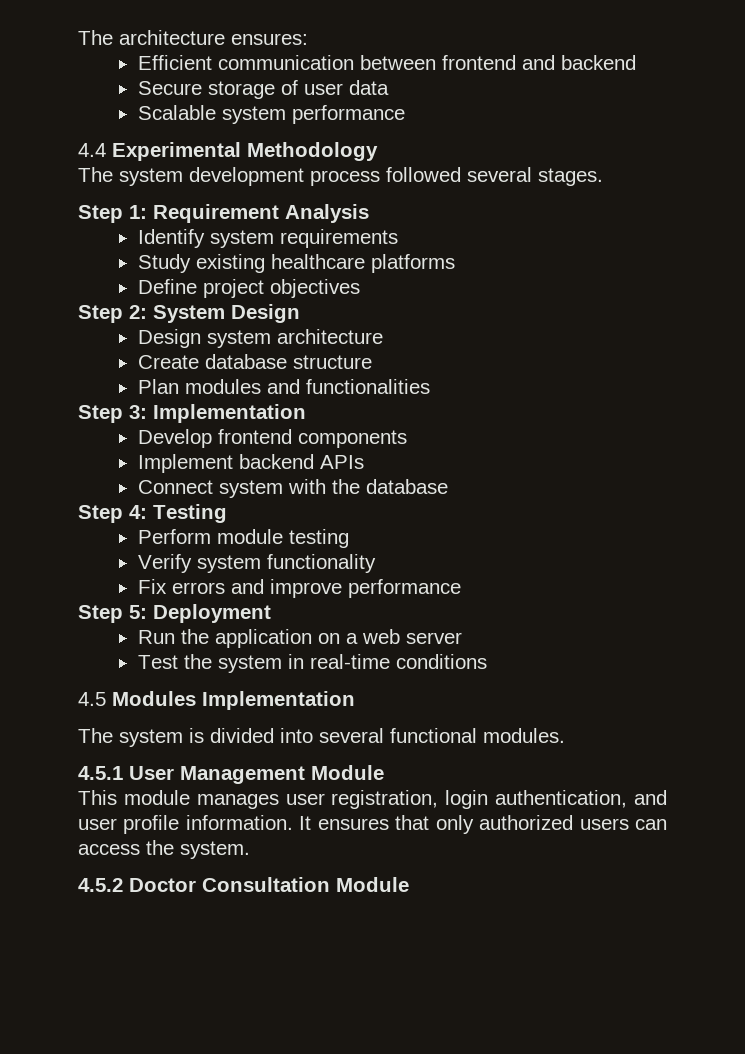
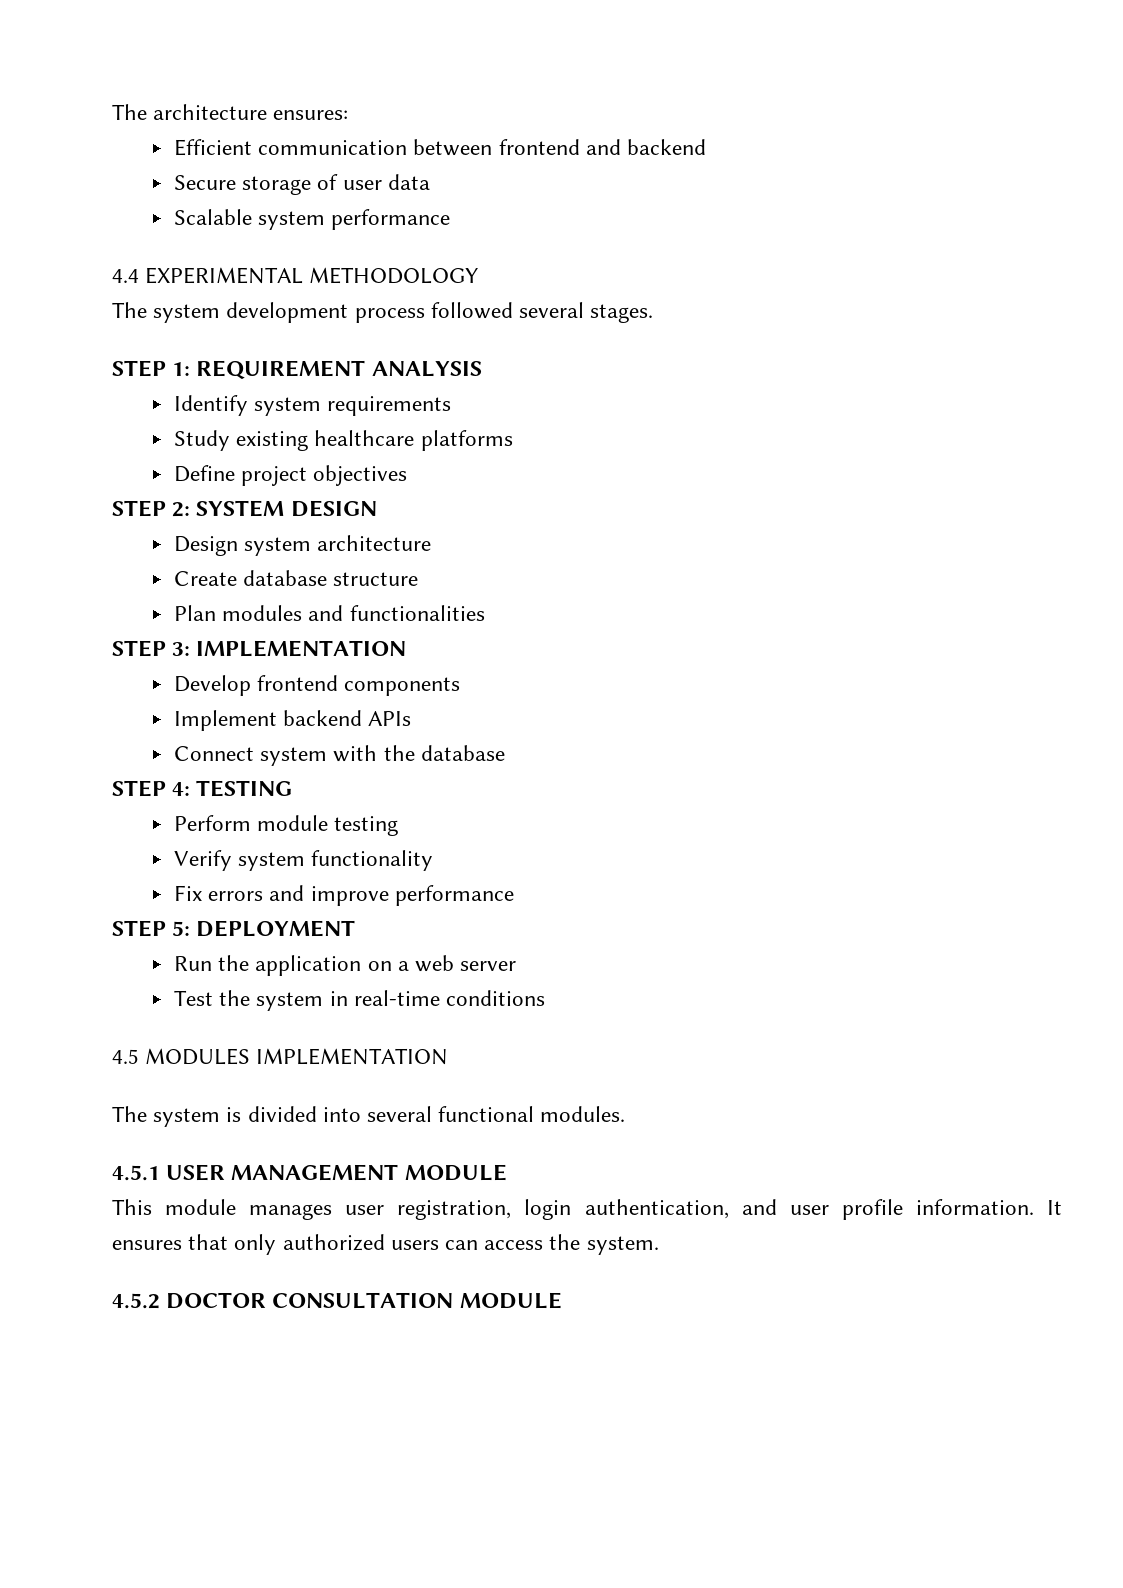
[112,142,378,161] Experimental Methodology -> [145,267,479,284] EXPERIMENTAL METHODOLOGY
[78,204,369,223] Step 1: Requirement Analysis -> [112,360,482,380] STEP 1: REQUIREMENT ANALYSIS
[78,304,300,323] Step 2: System Design -> [112,500,377,517] STEP 2: SYSTEM DESIGN
[78,404,306,423] Step 3: Implementation -> [112,640,407,657] STEP 3: IMPLEMENTATION
[78,504,227,523] Step 4: Testing -> [112,780,293,797] STEP 4: TESTING
[78,604,271,623] Step 5: Deployment -> [112,920,356,937] STEP 5: DEPLOYMENT
[112,691,355,710] Modules Implementation -> [145,1048,449,1065] MODULES IMPLEMENTATION
[129,765,384,784] User Management Module -> [166,1164,507,1181] USER MANAGEMENT MODULE
[129,877,409,892] Doctor Consultation Module -> [166,1292,562,1309] DOCTOR CONSULTATION MODULE

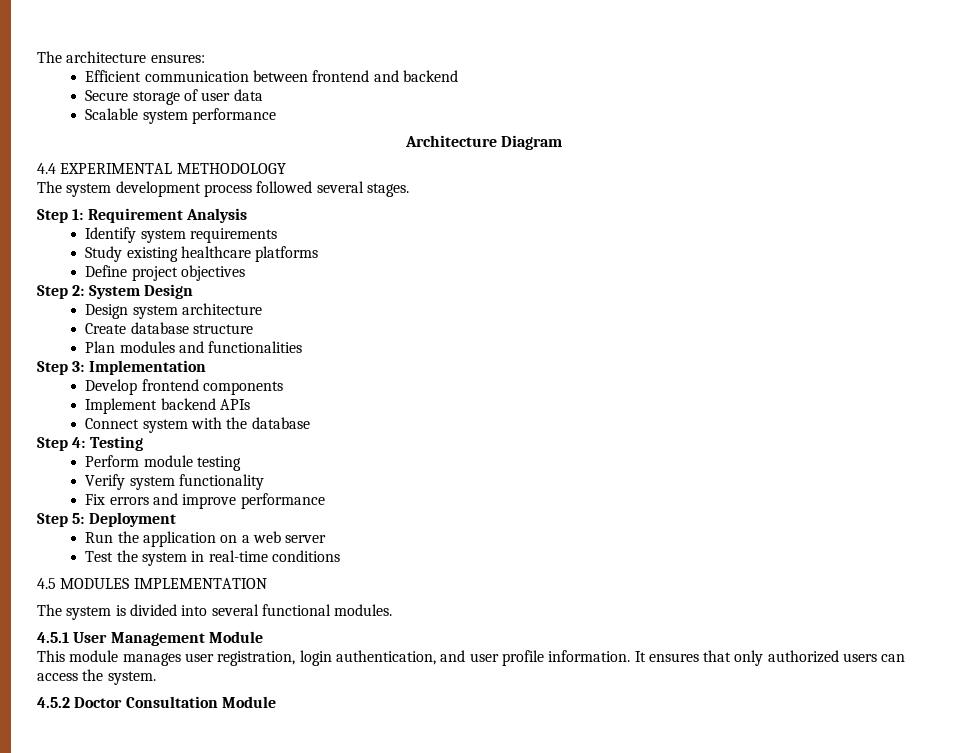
(451, 219) none -> [404,135,563,150] // Architecture Diagram
[112,360,482,380] STEP 1: REQUIREMENT ANALYSIS -> [37,208,247,223] Step 1: Requirement Analysis
[112,500,377,517] STEP 2: SYSTEM DESIGN -> [37,284,193,299] Step 2: System Design
[112,640,407,657] STEP 3: IMPLEMENTATION -> [37,360,206,375] Step 3: Implementation
[112,780,293,797] STEP 4: TESTING -> [37,436,143,451] Step 4: Testing
[112,920,356,937] STEP 5: DEPLOYMENT -> [37,512,176,527] Step 5: Deployment
[166,1164,507,1181] USER MANAGEMENT MODULE -> [73,631,263,646] User Management Module
[166,1292,562,1309] DOCTOR CONSULTATION MODULE -> [74,696,276,708] Doctor Consultation Module

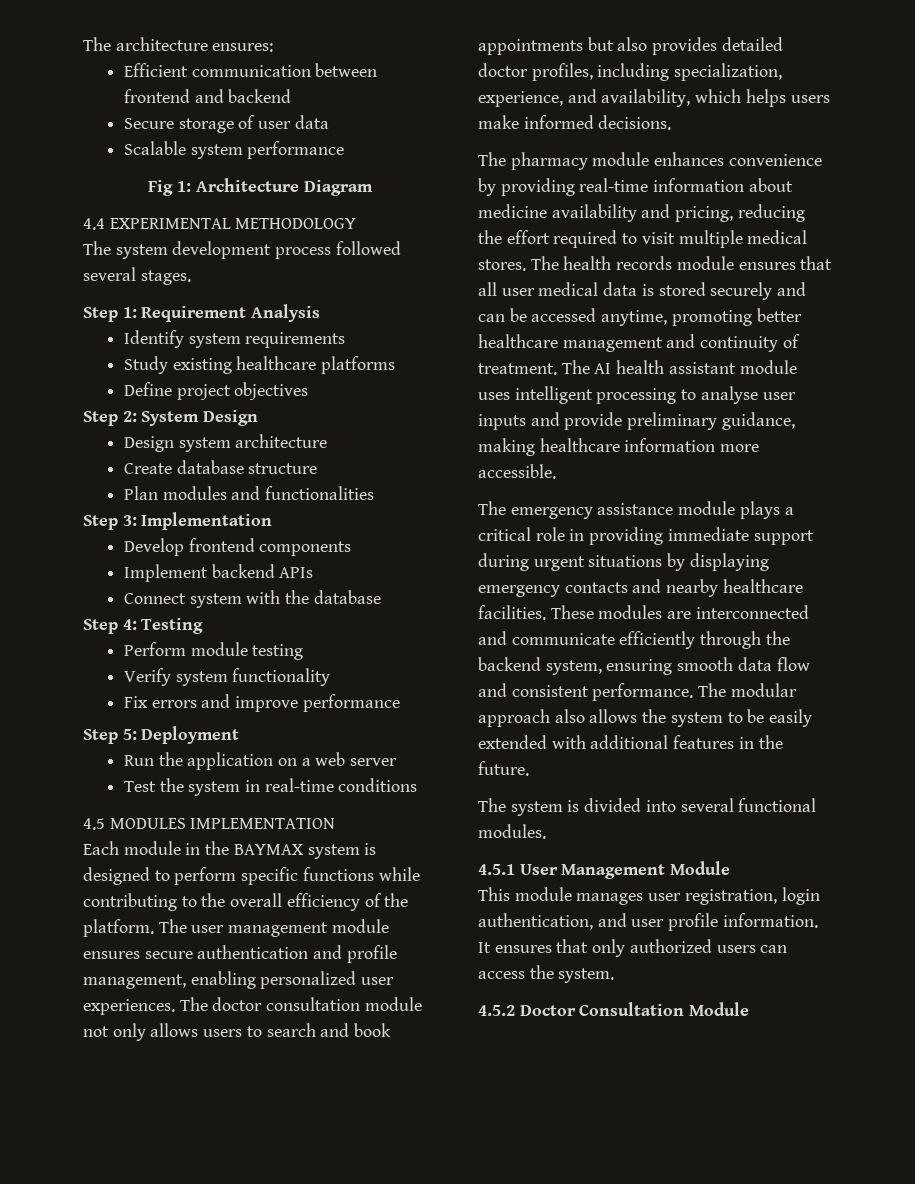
(276, 116) none -> [148,180,192,196] Fig 1:
(267, 583) none -> [83,841,377,859] [83,867,420,885] [83,893,409,911] [83,919,389,937] [83,945,397,963] [83,971,395,989] [83,997,422,1015] [83,1023,392,1041] [478,37,783,55] [478,63,783,81] [478,89,830,107] [478,115,672,130] [478,152,822,170] [478,178,793,196] [478,204,805,222] [478,230,808,248] [478,256,833,271] [478,282,807,300] [478,308,802,326] [478,334,800,352] [478,360,797,375] [478,386,796,404] [478,412,795,430] [478,438,760,456] [478,464,556,479] [478,501,794,519] [478,527,814,545] [478,553,769,571] [478,579,803,597] [478,605,809,620] [478,631,790,649] [478,657,810,675] [478,683,797,701] [478,709,813,727] [478,735,783,749] [478,761,529,776] // Each module in the BAYMAX system is designed to perform specific functions while contributing to the overall efficiency of the platform. The user management module ensures secure authentication and profile management, enabling personalized user experiences. The doctor consultation module not only allows users to search and book appointments but also provides detailed doctor profiles, including specialization, experience, and availability, which helps users make informed decisions. // The pharmacy module enhances convenience by providing real-time information about medicine availability and pricing, reducing the effort required to visit multiple medical stores. The health records module ensures that all user medical data is stored securely and can be accessed anytime, promoting better healthcare management and continuity of treatment. The AI health assistant module uses intelligent processing to analyse user inputs and provide preliminary guidance, making healthcare information more accessible. // The emergency assistance module plays a critical role in providing immediate support during urgent situations by displaying emergency contacts and nearby healthcare facilities. These modules are interconnected and communicate efficiently through the backend system, ensuring smooth data flow and consistent performance. The modular approach also allows the system to be easily extended with additional features in the future.

